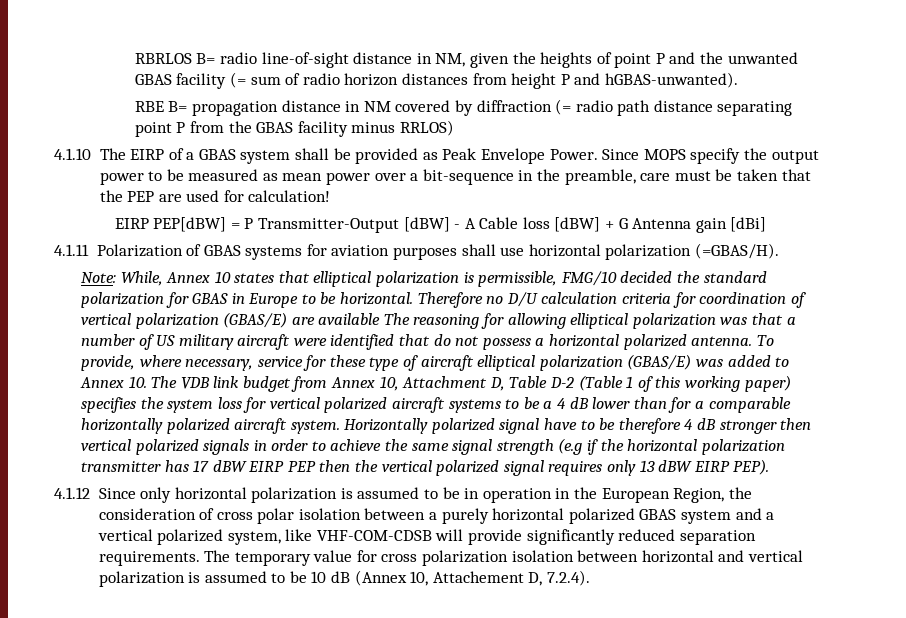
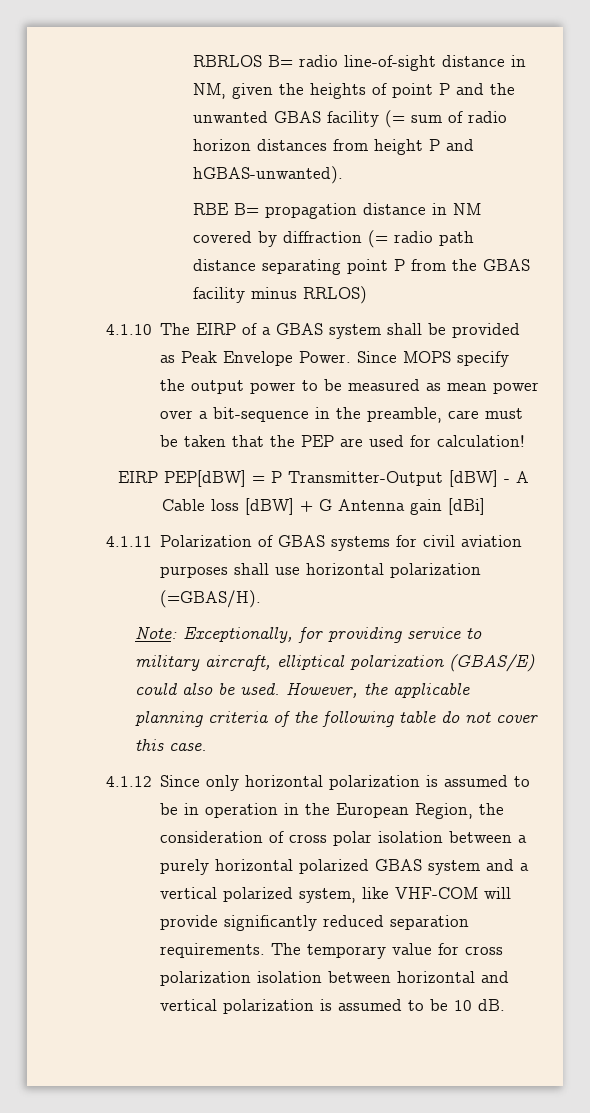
(327, 250) none -> [423,535,456,547] civil
[120,271,767,287] [80,292,806,308] [80,312,796,329] [80,334,774,350] [80,354,790,371] [79,375,791,392] [80,397,791,413] [80,418,812,434] [80,438,785,455] [80,459,770,476] While, Annex 10 states that elliptical polarization is permissible, FMG/10 decided the standard polarization for GBAS in Europe to be horizontal. Therefore no D/U calculation criteria for coordination of vertical polarization (GBAS/E) are available The reasoning for allowing elliptical polarization was that a number of US military aircraft were identified that do not possess a horizontal polarized antenna. To provide, where necessary, service for these type of aircraft elliptical polarization (GBAS/E) was added to Annex 10. The VDB link budget from Annex 10, Attachment D, Table D-2 (Table 1 of this working paper) specifies the system loss for vertical polarized aircraft systems to be a 4 dB lower than for a comparable horizontally polarized aircraft system. Horizontally polarized signal have to be therefore 4 dB stronger then vertical polarized signals in order to achieve the same signal strength (e.g if the horizontal polarization transmitter has 17 dBW EIRP PEP then the vertical polarized signal requires only 13 dBW EIRP PEP). -> [183,627,483,643] [135,654,536,672] [135,682,471,698] [135,711,539,727] [135,739,208,751] Exceptionally, for providing service to military aircraft, elliptical polarization (GBAS/E) could also be used. However, the applicable planning criteria of the following table do not cover this case.
[316,530,432,541] VHF-COM-CDSB -> [395,887,479,899] VHF-COM
[331,570,590,586] dB (Annex 10, Attachement D, 7.2.4). -> [478,999,506,1011] dB.

